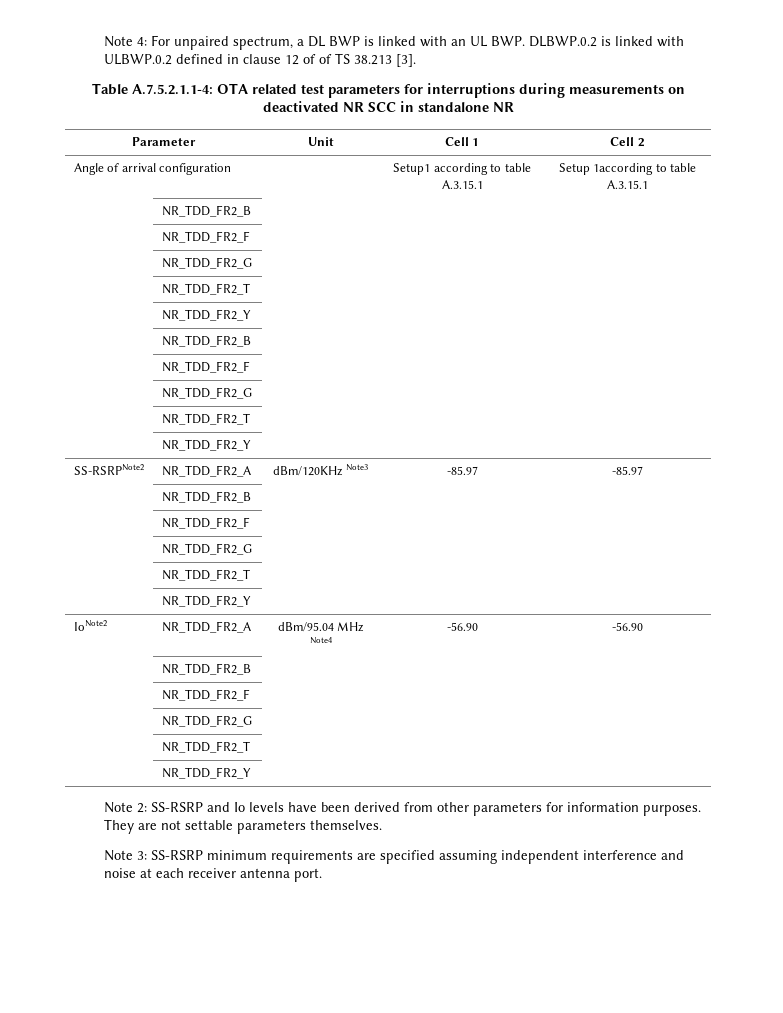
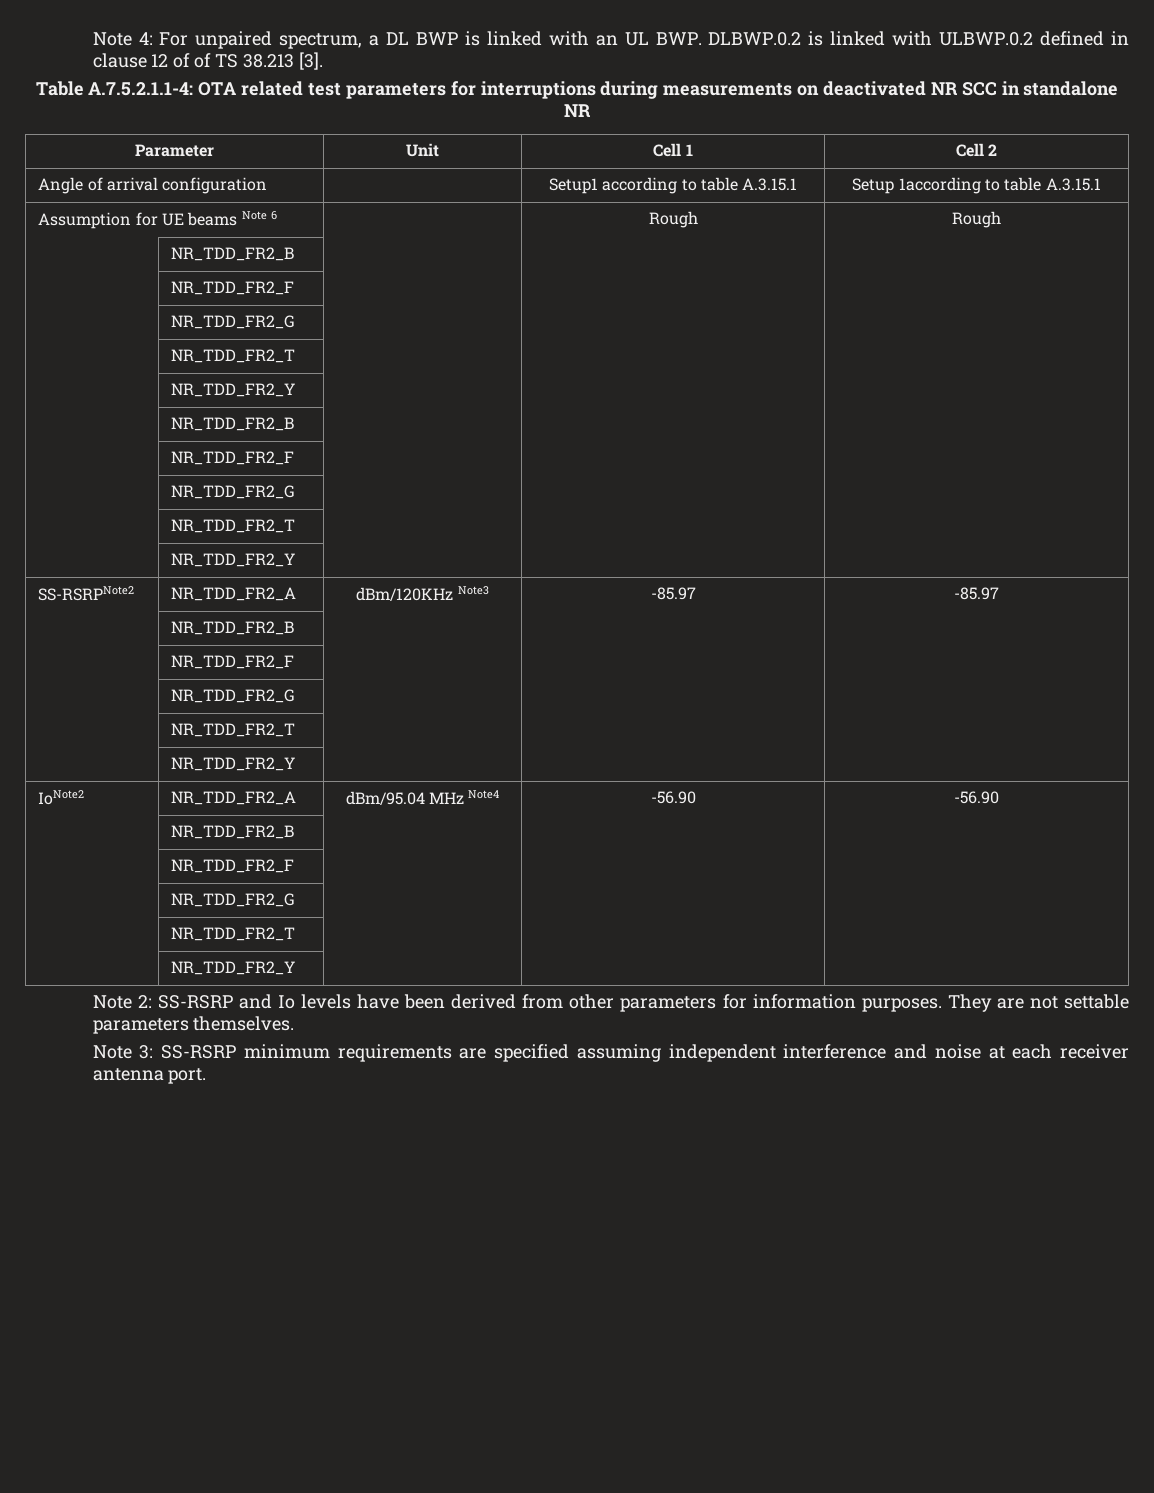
(648, 184) none -> [38,211,277,229] [648,211,698,228] [952,211,1001,228] // Assumption for UE beams Note 6 | | Rough | Rough

